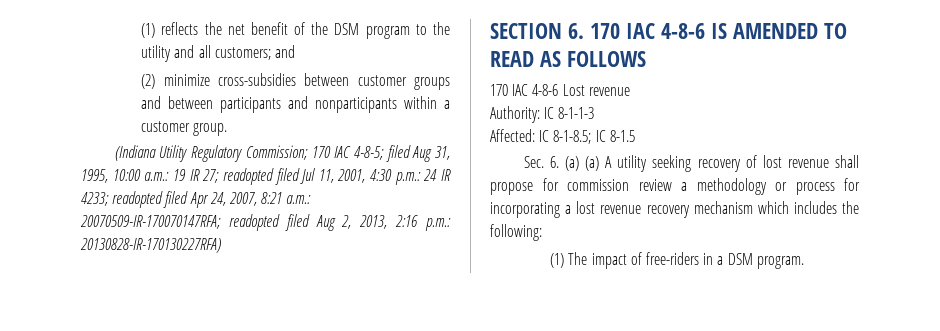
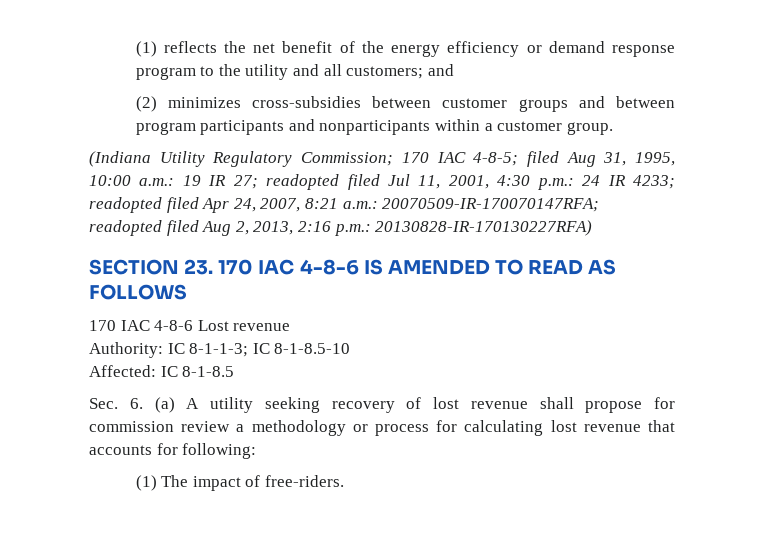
[334,23,360,35] DSM -> [391,41,675,57] energy efficiency or demand response
[163,74,210,86] minimize -> [167,97,241,108] minimizes
(214, 102) none -> [135,122,196,135] program
[567,23,584,39] 6. -> [184,259,214,275] 23.
[558,107,595,119] 8-1-1-3 -> [189,343,351,357] 8-1-1-3; IC 8-1-8.5-10
[553,130,635,144] 8-1-8.5; IC 8-1.5 -> [182,366,235,377] 8-1-8.5
[585,156,600,171] (a) -> (175, 405) none
[490,201,859,218] incorporating a lost revenue recovery mechanism which includes the -> [464,420,675,436] [89,443,178,455] calculating lost revenue that accounts for
[646,252,804,269] free-riders in a DSM program. -> [264,475,344,487] free-riders.

